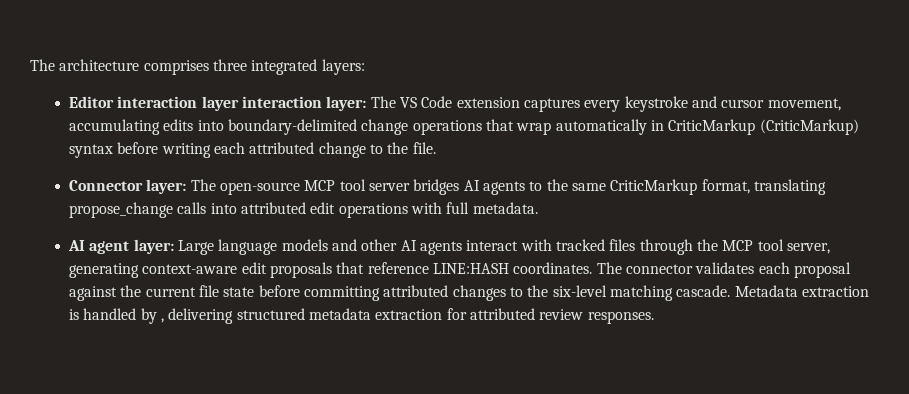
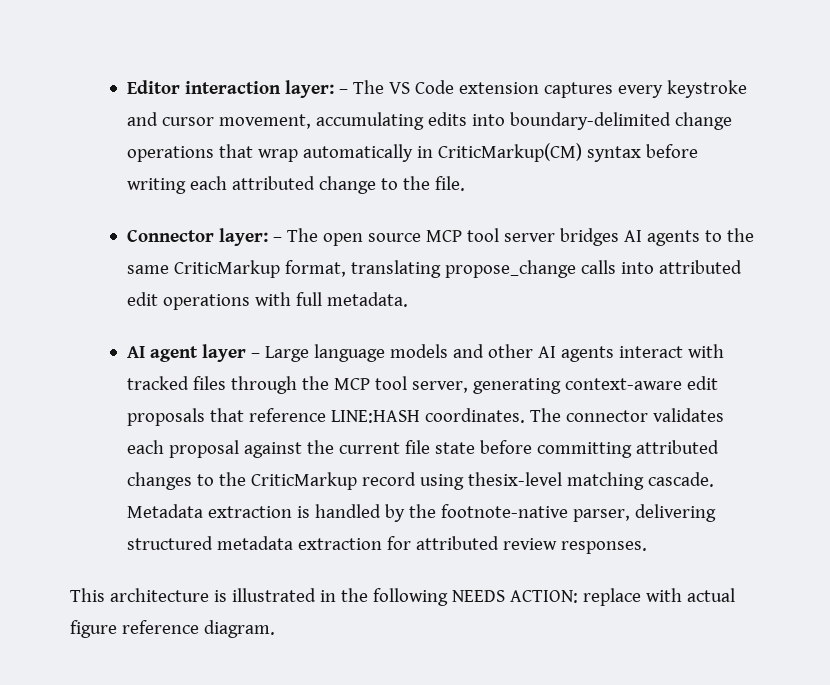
[30,59,365,75] [69,96,367,111] The architecture comprises three integrated layers: // Editor interaction layer interaction layer: -> [126,80,348,98] Editor interaction layer: –
[668,119,859,135] CriticMarkup (CriticMarkup) -> [437,143,582,162] CriticMarkup(CM)
[190,179,301,195] The open-source -> [272,228,421,246] – The open source
[133,239,174,254] layer: -> [201,344,260,362] layer –
[552,285,607,297] six-level -> [250,472,562,490] CriticMarkup record using thesix-level
[161,318,165,323] , -> [408,504,630,522] the footnote-native parser,
(654, 317) none -> [70,588,735,606] [70,620,275,638] // This architecture is illustrated in the following NEEDS ACTION: replace with actual figure reference diagram.

